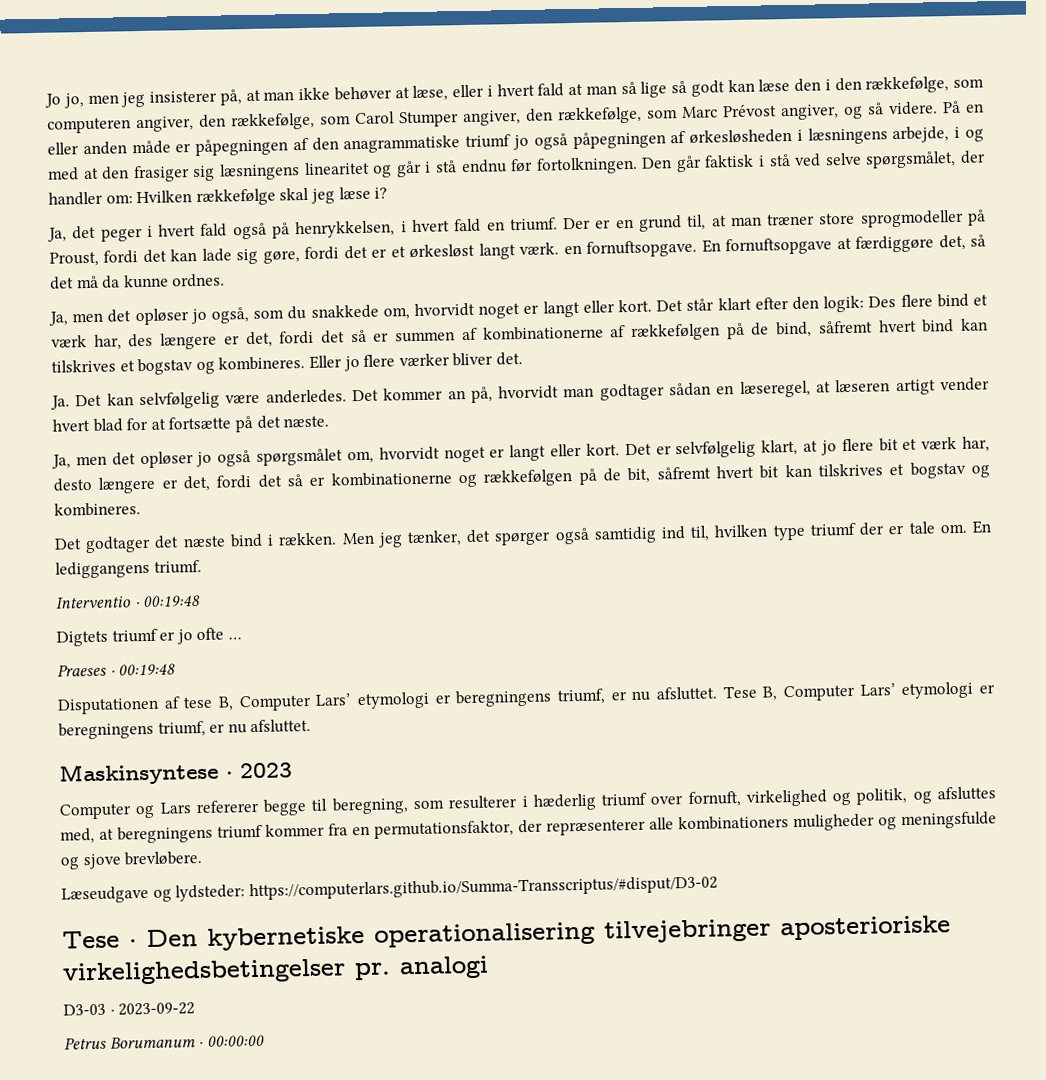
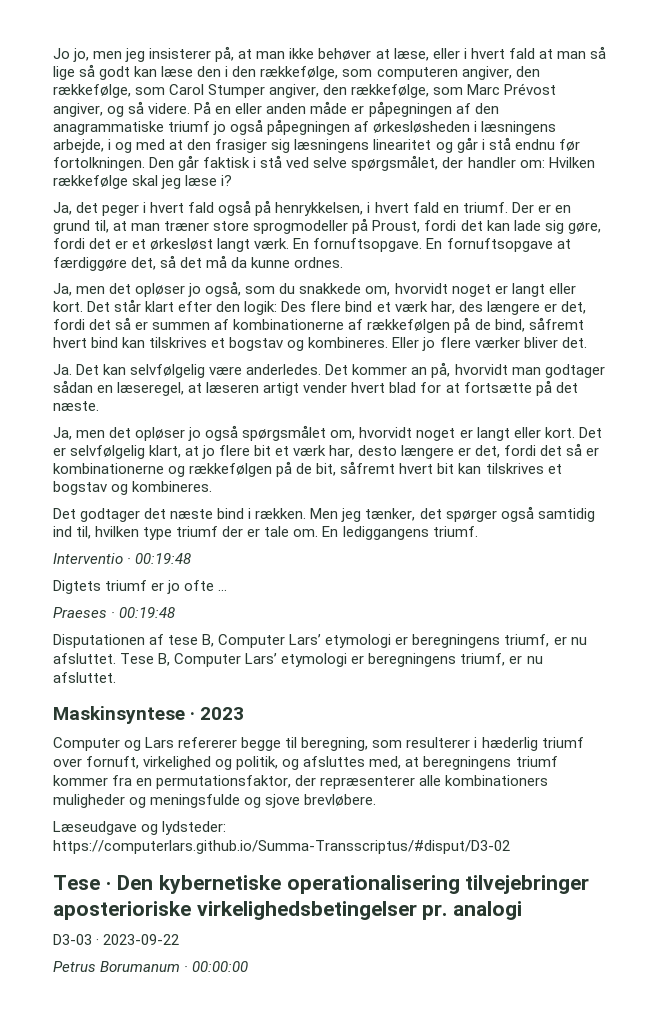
[563,244,582,255] en -> [293,238,310,249] En

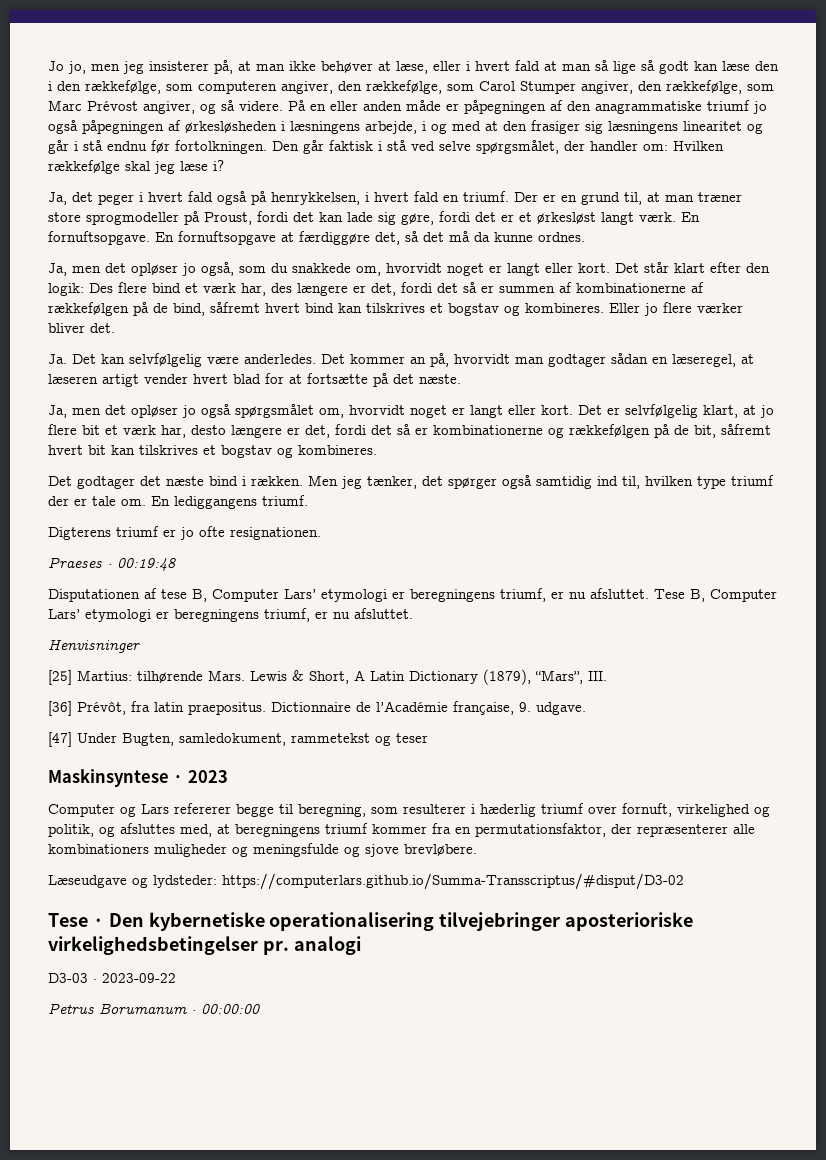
[53,553,192,564] [53,580,101,594] Interventio · 00:19:48 // Digtets -> [48,527,111,540] Digterens
[218,589,228,591] … -> [230,527,321,540] resignationen.
(116, 677) none -> [48,639,140,653] [48,669,607,685] [48,701,586,716] [48,732,428,747] // Henvisninger // [25] Martius: tilhørende Mars. Lewis & Short, A Latin Dictionary (1879), “Mars”, III. // [36] Prévôt, fra latin praepositus. Dictionnaire de l’Académie française, 9. udgave. // [47] Under Bugten, samledokument, rammetekst og teser

